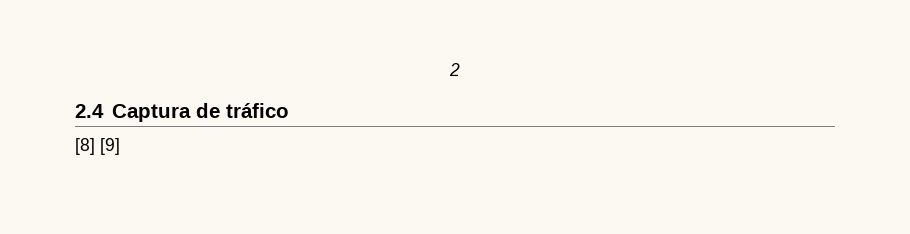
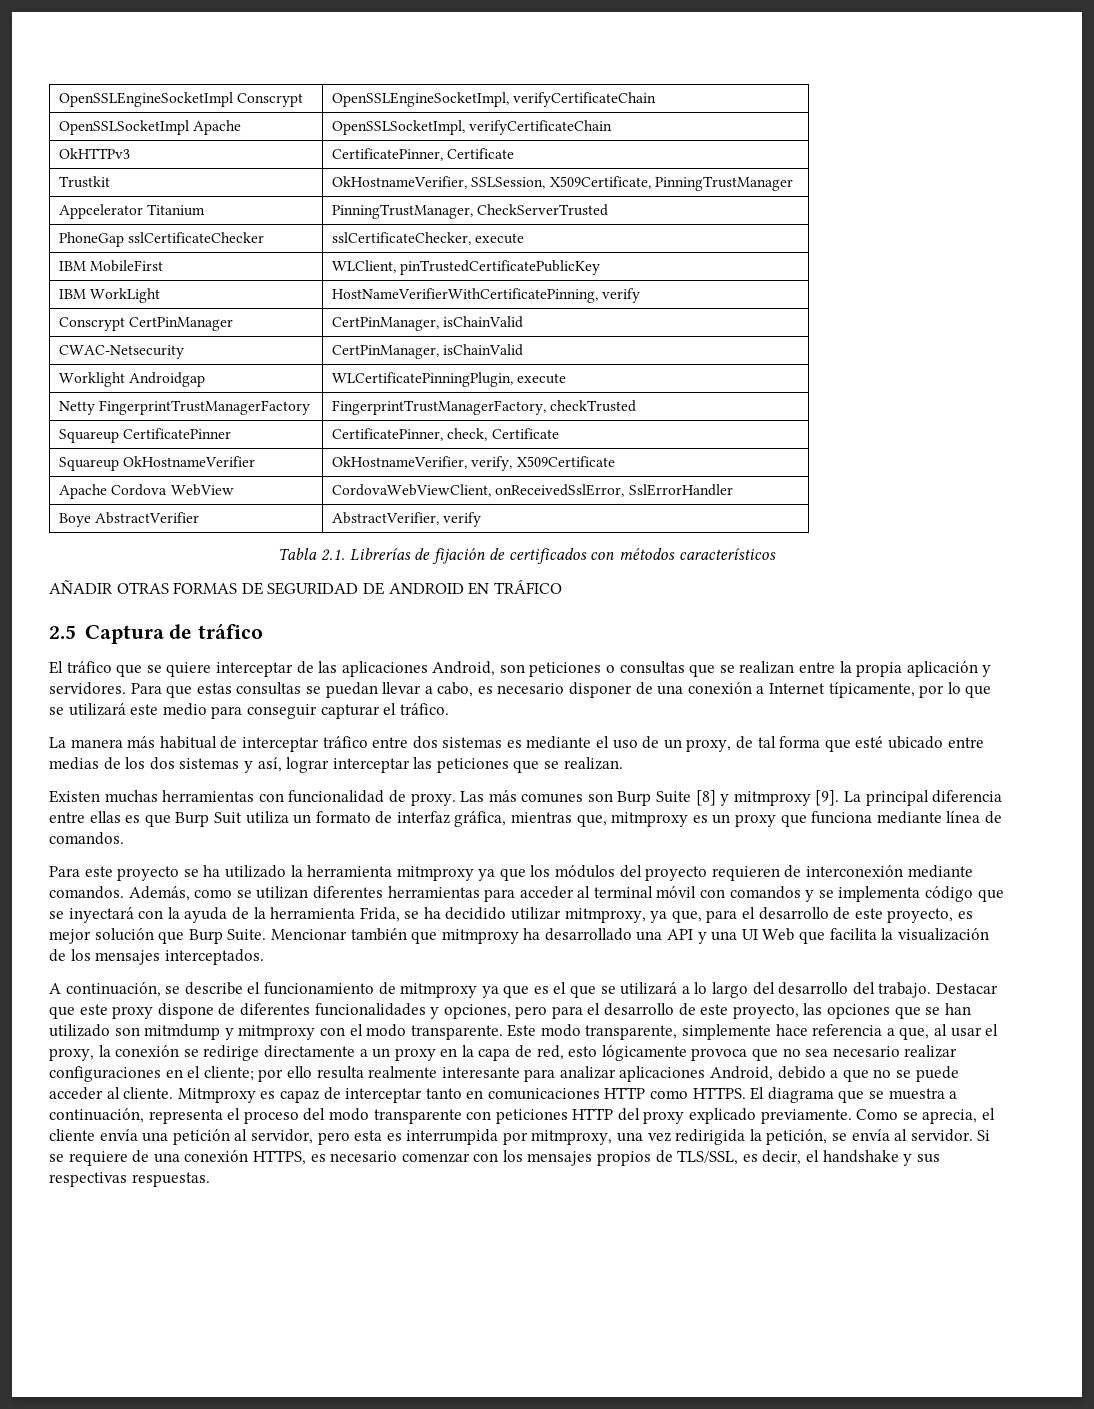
[449,63,460,76] [75,103,289,122] [75,138,120,155] 2 // 2.4 Captura de tráfico // [8] [9] -> [59,92,304,107] [332,92,657,107] [59,120,242,135] [332,120,613,135] [59,148,131,159] [332,148,515,161] [59,176,111,188] [332,176,793,191] [59,204,206,219] [332,204,609,219] [59,232,265,247] [332,232,525,245] [59,260,164,272] [332,260,601,275] [59,288,161,303] [332,288,641,303] [59,317,234,331] [332,316,524,331] [59,345,185,359] [332,344,524,359] [59,372,206,387] [332,372,567,387] [59,400,311,415] [332,400,637,415] [59,428,232,443] [332,428,559,441] [59,456,256,471] [332,456,615,471] [59,484,234,499] [332,484,733,497] [59,512,200,527] [332,512,482,527] [278,548,776,564] [49,579,562,595] [49,624,264,644] [49,661,992,677] [49,682,992,698] [49,703,449,719] [49,736,984,752] [49,757,623,773] [49,790,1003,806] [49,811,1002,827] [49,832,124,845] [49,865,973,881] [49,886,1004,902] [49,907,973,923] [49,928,989,944] [49,949,264,965] [49,982,998,998] [49,1003,971,1019] [49,1024,999,1040] [49,1045,958,1061] [49,1066,959,1082] [49,1087,958,1103] [49,1108,996,1124] [49,1129,991,1145] [49,1150,940,1166] [49,1172,210,1187] OpenSSLEngineSocketImpl Conscrypt | OpenSSLEngineSocketImpl, verifyCertificateChain // OpenSSLSocketImpl Apache | OpenSSLSocketImpl, verifyCertificateChain // OkHTTPv3 | CertificatePinner, Certificate // Trustkit | OkHostnameVerifier, SSLSession, X509Certificate, PinningTrustManager // Appcelerator Titanium | PinningTrustManager, CheckServerTrusted // PhoneGap sslCertificateChecker | sslCertificateChecker, execute // IBM MobileFirst | WLClient, pinTrustedCertificatePublicKey // IBM WorkLight | HostNameVerifierWithCertificatePinning, verify // Conscrypt CertPinManager | CertPinManager, isChainValid // CWAC-Netsecurity | CertPinManager, isChainValid // Worklight Androidgap | WLCertificatePinningPlugin, execute // Netty FingerprintTrustManagerFactory | FingerprintTrustManagerFactory, checkTrusted // Squareup CertificatePinner | CertificatePinner, check, Certificate // Squareup OkHostnameVerifier | OkHostnameVerifier, verify, X509Certificate // Apache Cordova WebView | CordovaWebViewClient, onReceivedSslError, SslErrorHandler // Boye AbstractVerifier | AbstractVerifier, verify // Tabla 2.1. Librerías de fijación de certificados con métodos característicos // AÑADIR OTRAS FORMAS DE SEGURIDAD DE ANDROID EN TRÁFICO // 2.5 Captura de tráfico // El tráfico que se quiere interceptar de las aplicaciones Android, son peticiones o consultas que se realizan entre la propia aplicación y servidores. Para que estas consultas se puedan llevar a cabo, es necesario disponer de una conexión a Internet típicamente, por lo que se utilizará este medio para conseguir capturar el tráfico. // La manera más habitual de interceptar tráfico entre dos sistemas es mediante el uso de un proxy, de tal forma que esté ubicado entre medias de los dos sistemas y así, lograr interceptar las peticiones que se realizan. // Existen muchas herramientas con funcionalidad de proxy. Las más comunes son Burp Suite [8] y mitmproxy [9]. La principal diferencia entre ellas es que Burp Suit utiliza un formato de interfaz gráfica, mientras que, mitmproxy es un proxy que funciona mediante línea de comandos. // Para este proyecto se ha utilizado la herramienta mitmproxy ya que los módulos del proyecto requieren de interconexión mediante comandos. Además, como se utilizan diferentes herramientas para acceder al terminal móvil con comandos y se implementa código que se inyectará con la ayuda de la herramienta Frida, se ha decidido utilizar mitmproxy, ya que, para el desarrollo de este proyecto, es mejor solución que Burp Suite. Mencionar también que mitmproxy ha desarrollado una API y una UI Web que facilita la visualización de los mensajes interceptados. // A continuación, se describe el funcionamiento de mitmproxy ya que es el que se utilizará a lo largo del desarrollo del trabajo. Destacar que este proxy dispone de diferentes funcionalidades y opciones, pero para el desarrollo de este proyecto, las opciones que se han utilizado son mitmdump y mitmproxy con el modo transparente. Este modo transparente, simplemente hace referencia a que, al usar el proxy, la conexión se redirige directamente a un proxy en la capa de red, esto lógicamente provoca que no sea necesario realizar configuraciones en el cliente; por ello resulta realmente interesante para analizar aplicaciones Android, debido a que no se puede acceder al cliente. Mitmproxy es capaz de interceptar tanto en comunicaciones HTTP como HTTPS. El diagrama que se muestra a continuación, representa el proceso del modo transparente con peticiones HTTP del proxy explicado previamente. Como se aprecia, el cliente envía una petición al servidor, pero esta es interrumpida por mitmproxy, una vez redirigida la petición, se envía al servidor. Si se requiere de una conexión HTTPS, es necesario comenzar con los mensajes propios de TLS/SSL, es decir, el handshake y sus respectivas respuestas.

